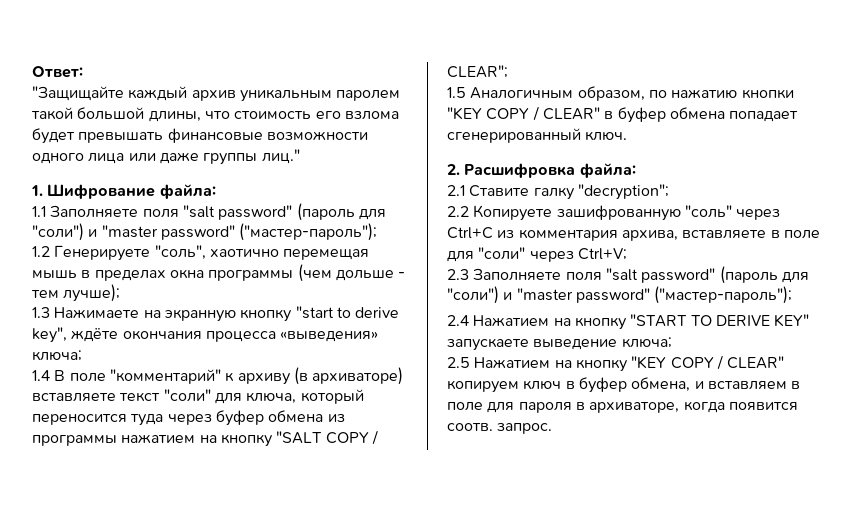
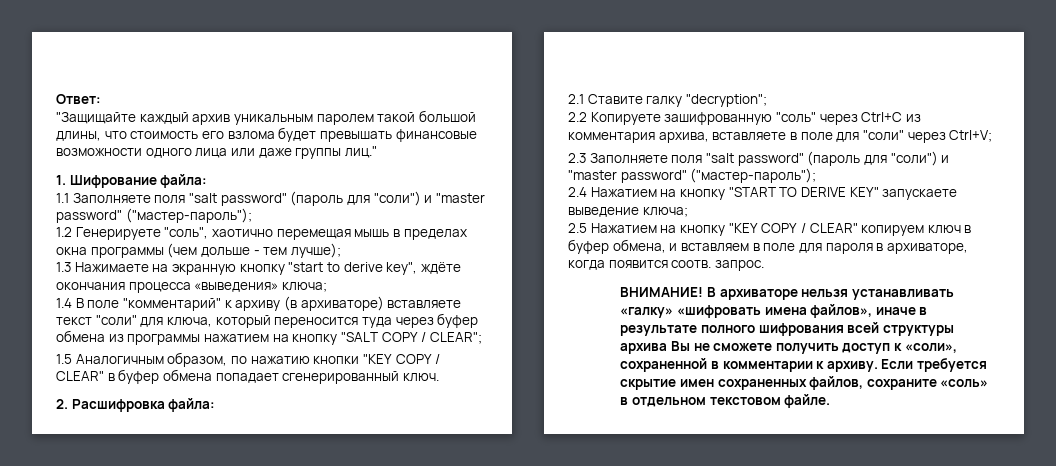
(553, 428) none -> [620,287,954,300] [620,304,928,318] [620,322,954,336] [620,341,957,354] [620,358,988,372] [620,376,989,390] [620,394,831,408] // ВНИМАНИЕ! В архиваторе нельзя устанавливать «галку» «шифровать имена файлов», иначе в результате полного шифрования всей структуры архива Вы не сможете получить доступ к «соли», сохраненной в комментарии к архиву. Если требуется скрытие имен сохраненных файлов, сохраните «соль» в отдельном текстовом файле.

